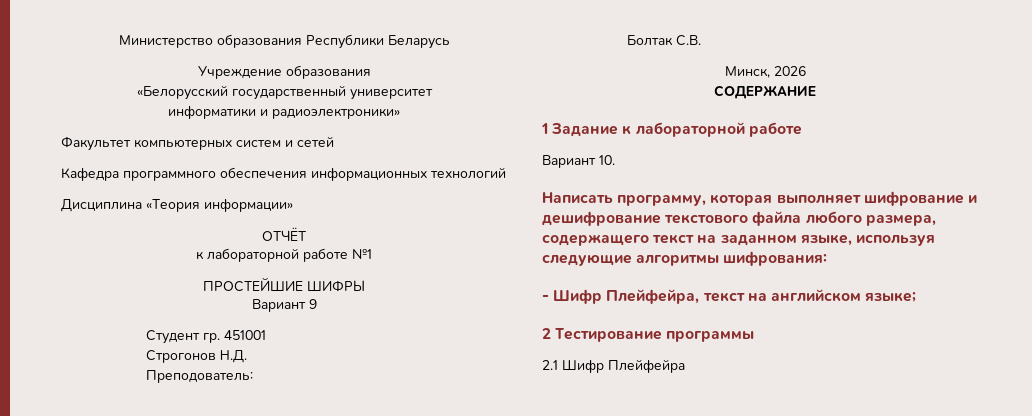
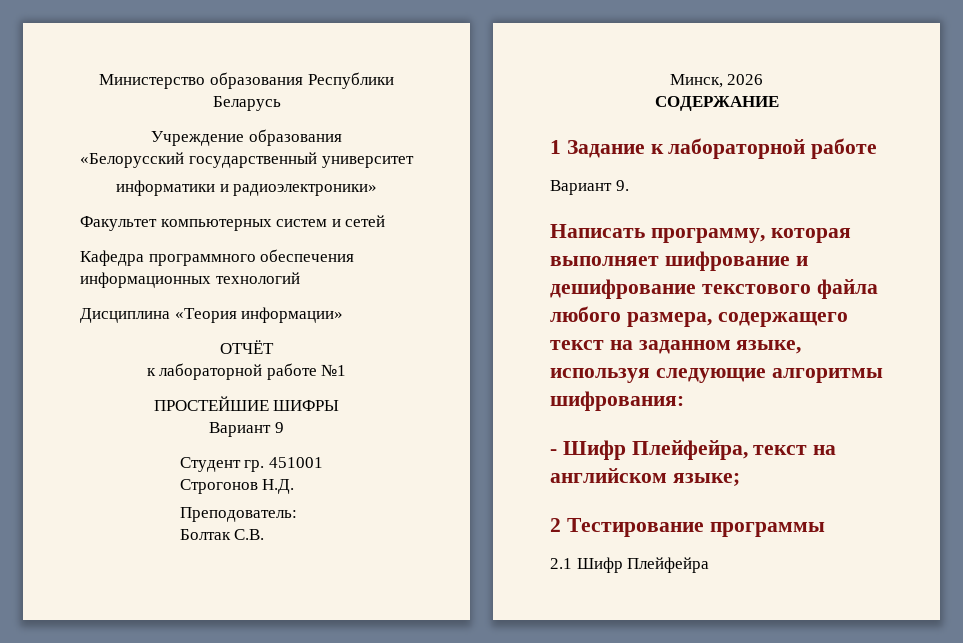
[599,155,615,165] 10. -> [615,180,629,191] 9.

